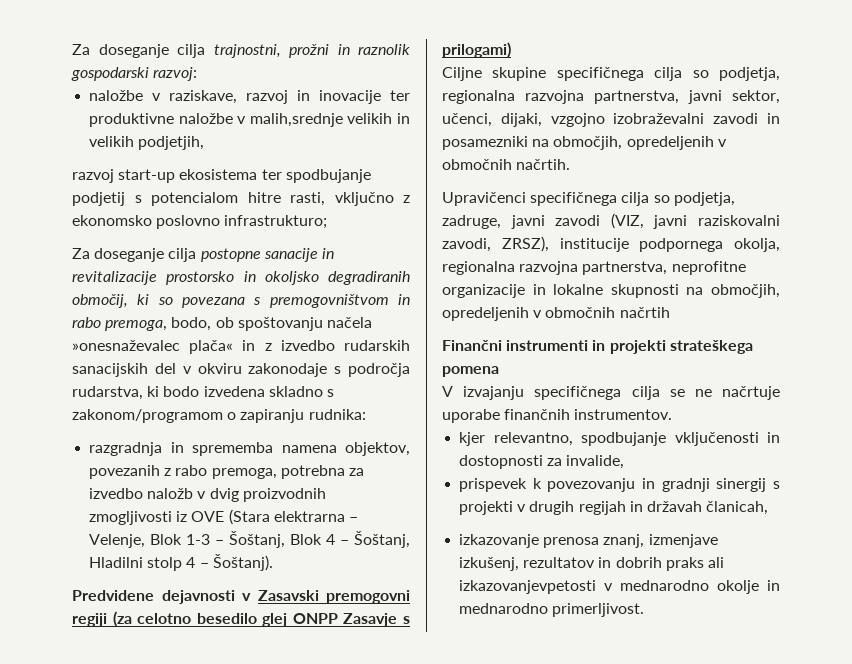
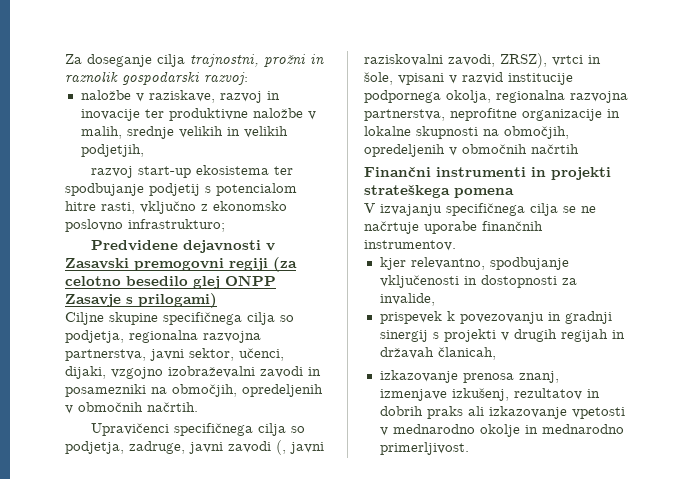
[249,113,343,127] malih,srednje -> [80,126,174,139] malih, srednje
[72,248,334,262] [72,271,410,285] [72,294,410,308] [72,317,372,331] [72,340,410,354] [72,363,410,377] [72,386,334,400] [72,409,366,423] [89,442,410,456] [89,465,364,479] [89,488,326,502] [89,509,358,525] [89,531,410,548] [89,554,273,571] // Za doseganje cilja postopne sanacije in revitalizacije prostorsko in okoljsko degradiranih območij, ki so povezana s premogovništvom in rabo premoga, bodo, ob spoštovanju načela »onesnaževalec plača« in z izvedbo rudarskih sanacijskih del v okviru zakonodaje s področja rudarstva, ki bodo izvedena skladno s zakonom/programom o zapiranju rudnika: // razgradnja in sprememba namena objektov, povezanih z rabo premoga, potrebna za izvedbo naložb v dvig proizvodnih zmogljivosti iz OVE (Stara elektrarna – Velenje, Blok 1-3 – Šoštanj, Blok 4 – Šoštanj, Hladilni stolp 4 – Šoštanj). -> (225, 225) none
[610,213,644,229] (VIZ, -> [276,440,286,455] (,
(549, 244) none -> [552,55,601,66] [364,72,503,85] vrtci in šole, vpisani v razvid
[459,580,597,594] izkazovanjevpetosti -> [488,406,625,419] izkazovanje vpetosti

